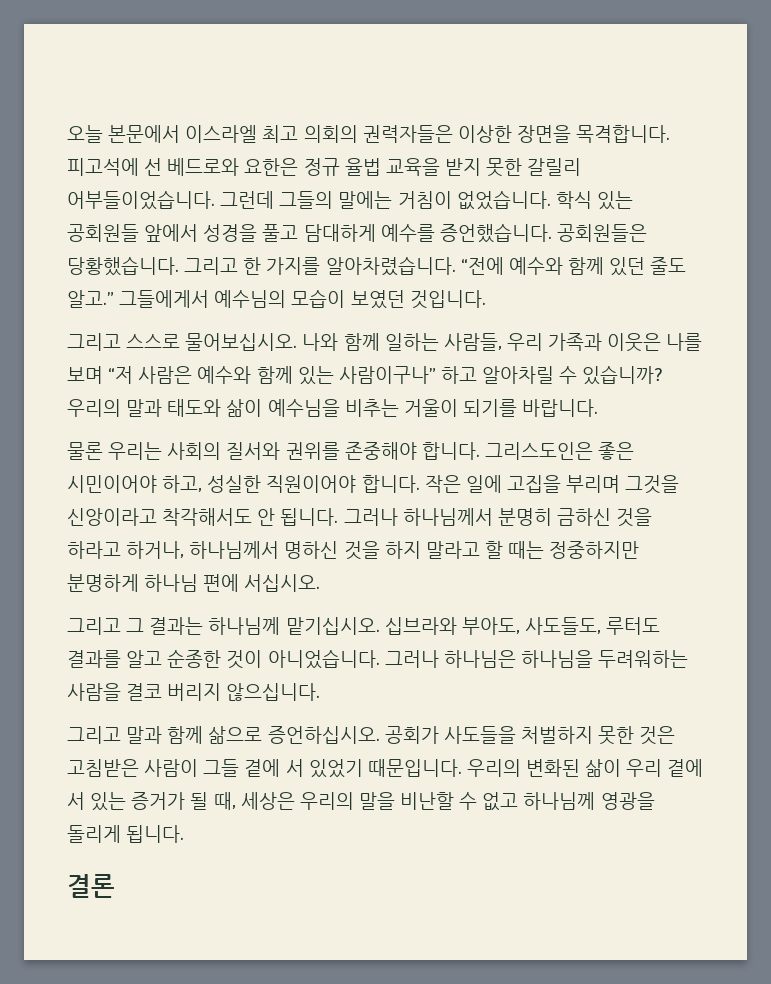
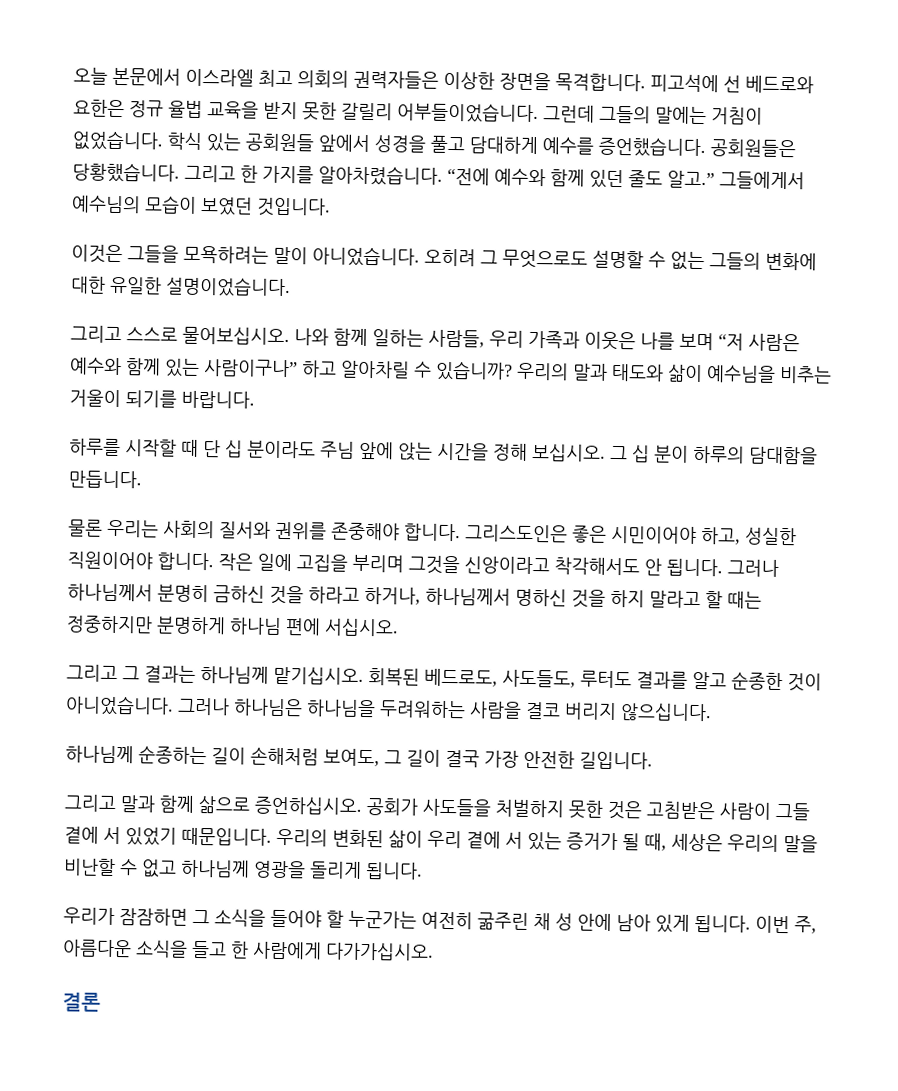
(486, 299) none -> [71,244,817,271] [71,276,291,298] // 이것은 그들을 모욕하려는 말이 아니었습니다. 오히려 그 무엇으로도 설명할 수 없는 그들의 변화에 대한 유일한 설명이었습니다.
(599, 408) none -> [69,438,818,465] [68,470,142,489] // 하루를 시작할 때 단 십 분이라도 주님 앞에 앉는 시간을 정해 보십시오. 그 십 분이 하루의 담대함을 만듭니다.
[384,617,520,635] 십브라와 부아도, -> [368,668,498,687] 회복된 베드로도,
(321, 692) none -> [65,745,653,770] // 하나님께 순종하는 길이 손해처럼 보여도, 그 길이 결국 가장 안전한 길입니다.
(185, 834) none -> [63,907,817,934] [63,939,434,961] // 우리가 잠잠하면 그 소식을 들어야 할 누군가는 여전히 굶주린 채 성 안에 남아 있게 됩니다. 이번 주, 아름다운 소식을 들고 한 사람에게 다가가십시오.

